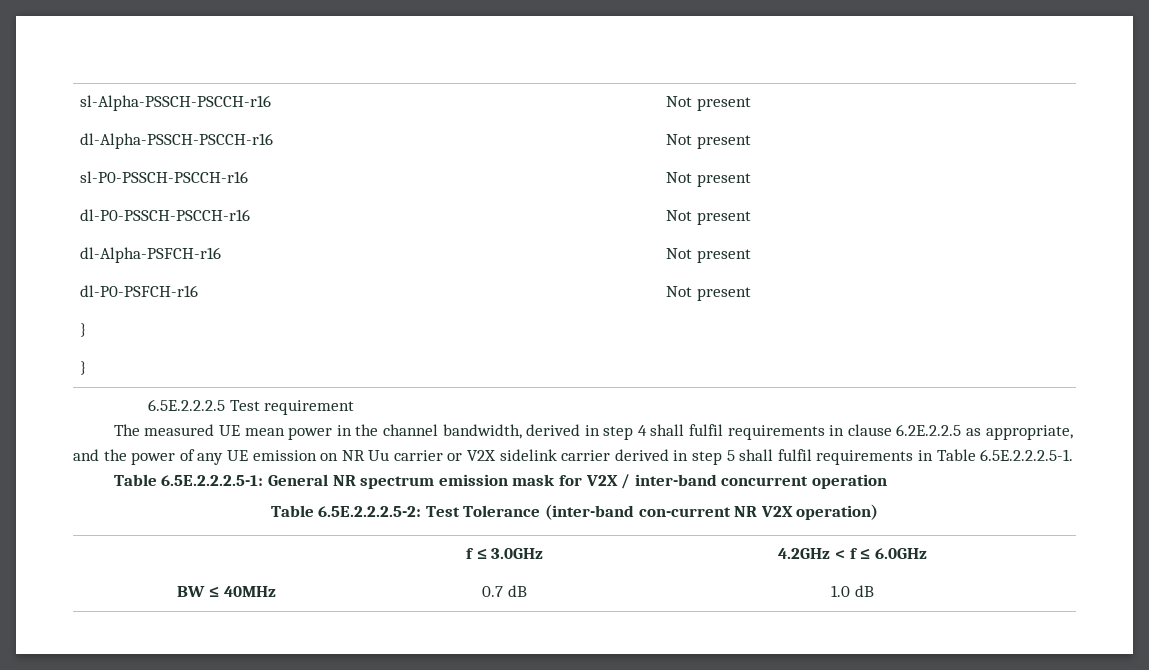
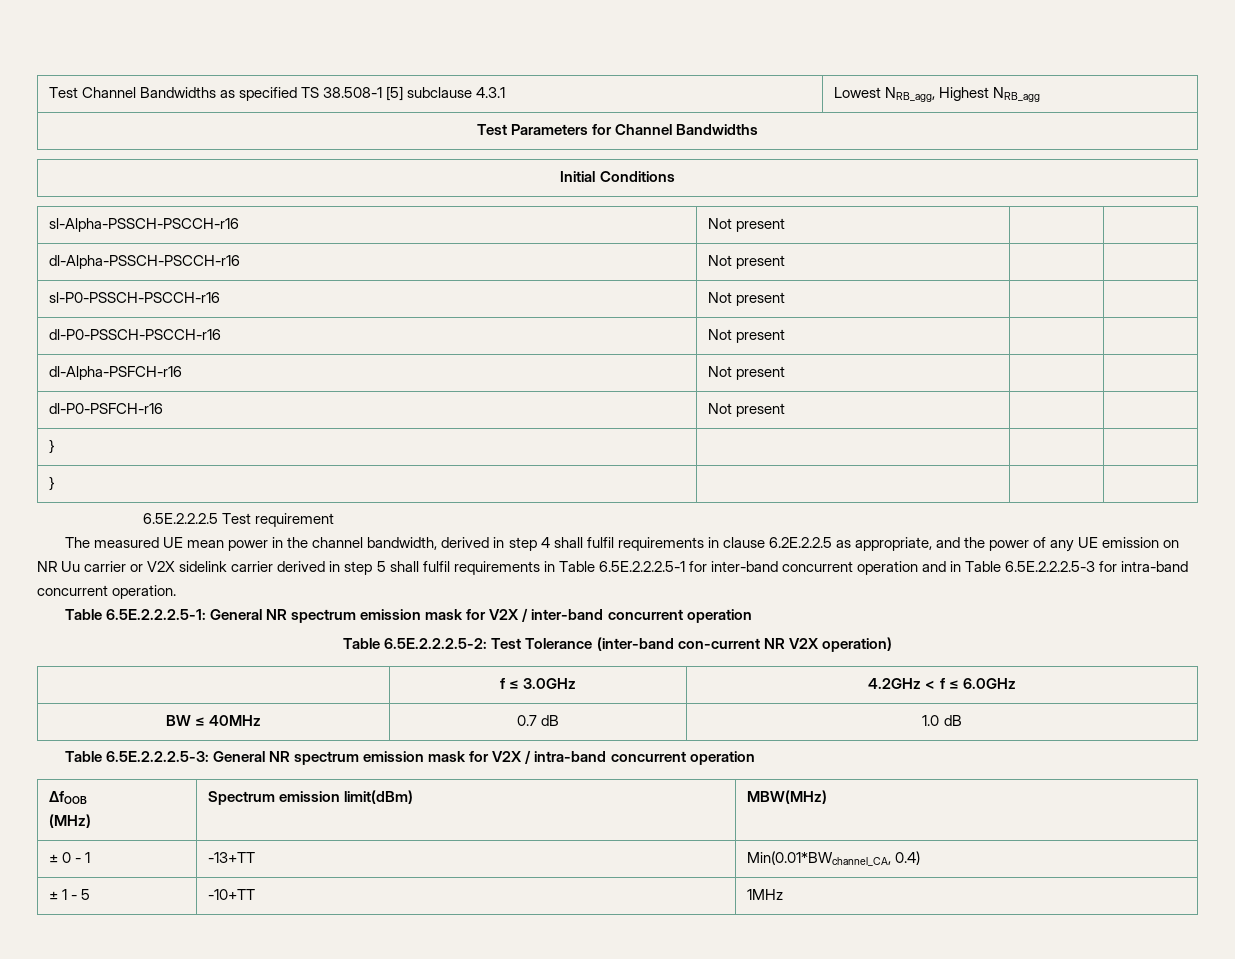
(80, 103) none -> [48,86,505,101] [833,87,1040,102] [476,124,759,135] [560,171,675,182] Test Channel Bandwidths as specified TS 38.508-1 [5] subclause 4.3.1 | Lowest NRB_agg, Highest NRB_agg // Test Parameters for Channel Bandwidths // Initial Conditions //
[980,449,1074,461] 6.5E.2.2.2.5-1. -> [598,561,1189,575] [37,585,177,599] 6.5E.2.2.2.5-1 for inter-band concurrent operation and in Table 6.5E.2.2.2.5-3 for intra-band concurrent operation.
(874, 591) none -> [64,750,755,765] [48,791,87,804] [48,814,91,828] [207,790,413,805] [746,790,827,804] [48,852,90,863] [207,852,255,863] [746,851,920,866] [48,889,90,900] [207,889,255,900] [746,889,783,900] // Table 6.5E.2.2.2.5-3: General NR spectrum emission mask for V2X / intra-band concurrent operation // ΔfOOB // (MHz) | Spectrum emission limit(dBm) | MBW(MHz) // ± 0 - 1 | -13+TT | Min(0.01*BWchannel_CA, 0.4) // ± 1 - 5 | -10+TT | 1MHz

